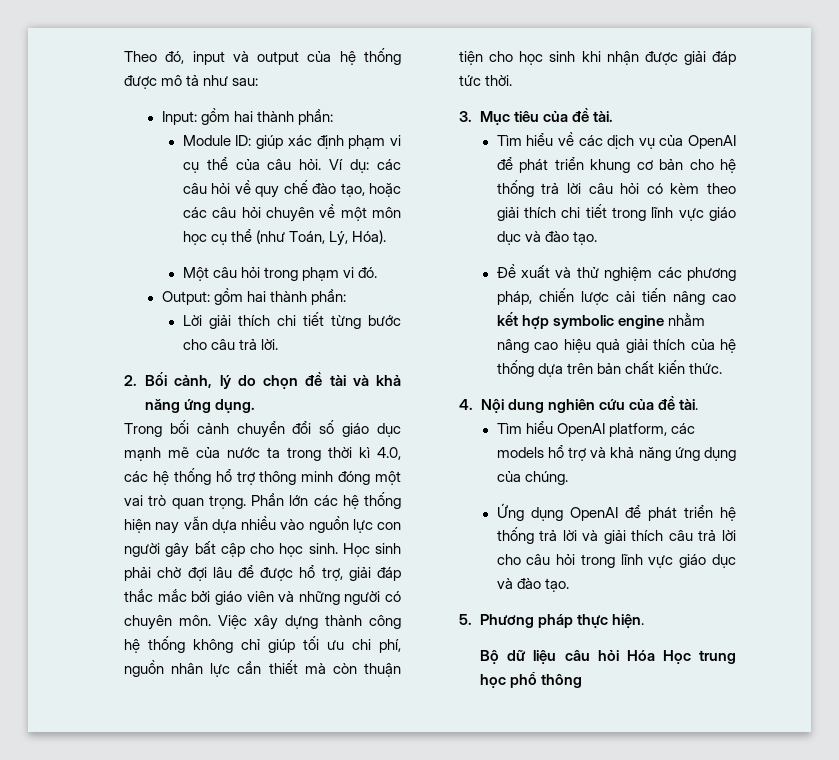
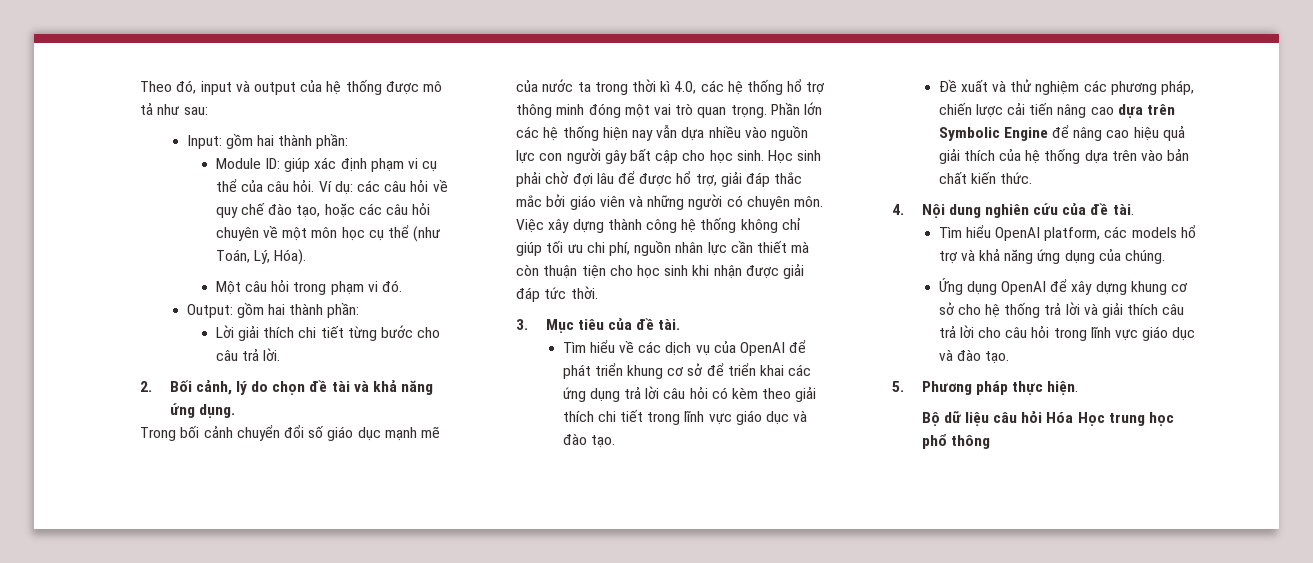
[659,159,736,173] [496,180,534,197] bản cho hệ thống -> [687,363,812,376] [562,387,620,402] sở để triển khai các ứng dụng
[496,312,705,330] kết hợp symbolic engine nhằm -> [1117,104,1175,118] [938,125,1069,141] dựa trên Symbolic Engine để
(593, 368) none -> [1140,149,1163,161] vào
[647,505,713,521] phát triển -> [1071,281,1188,295] [938,302,981,315] xây dựng khung cơ sở cho

